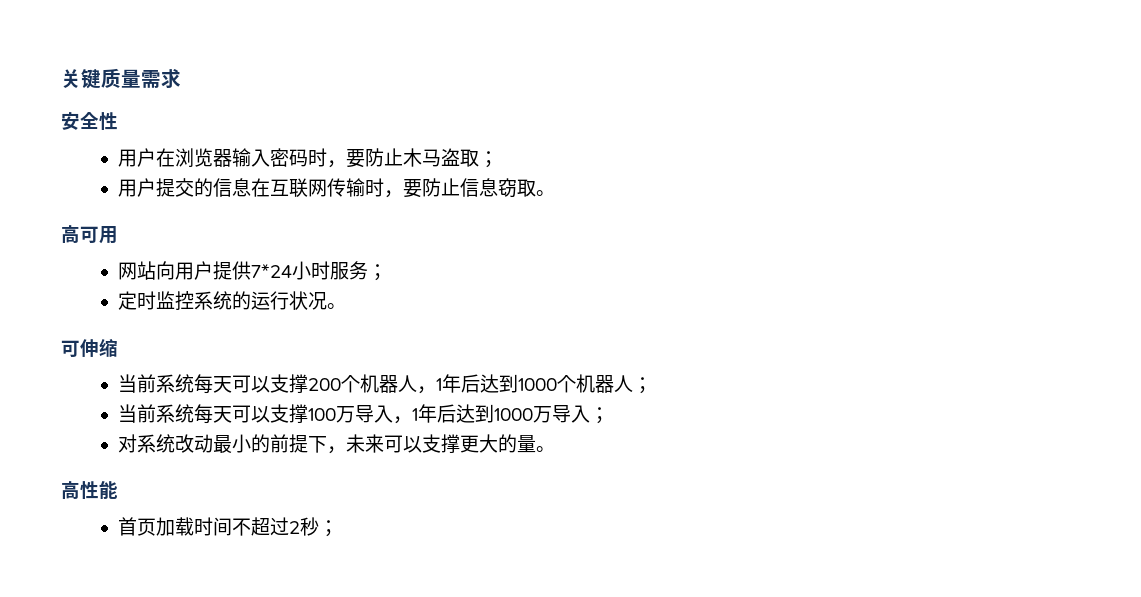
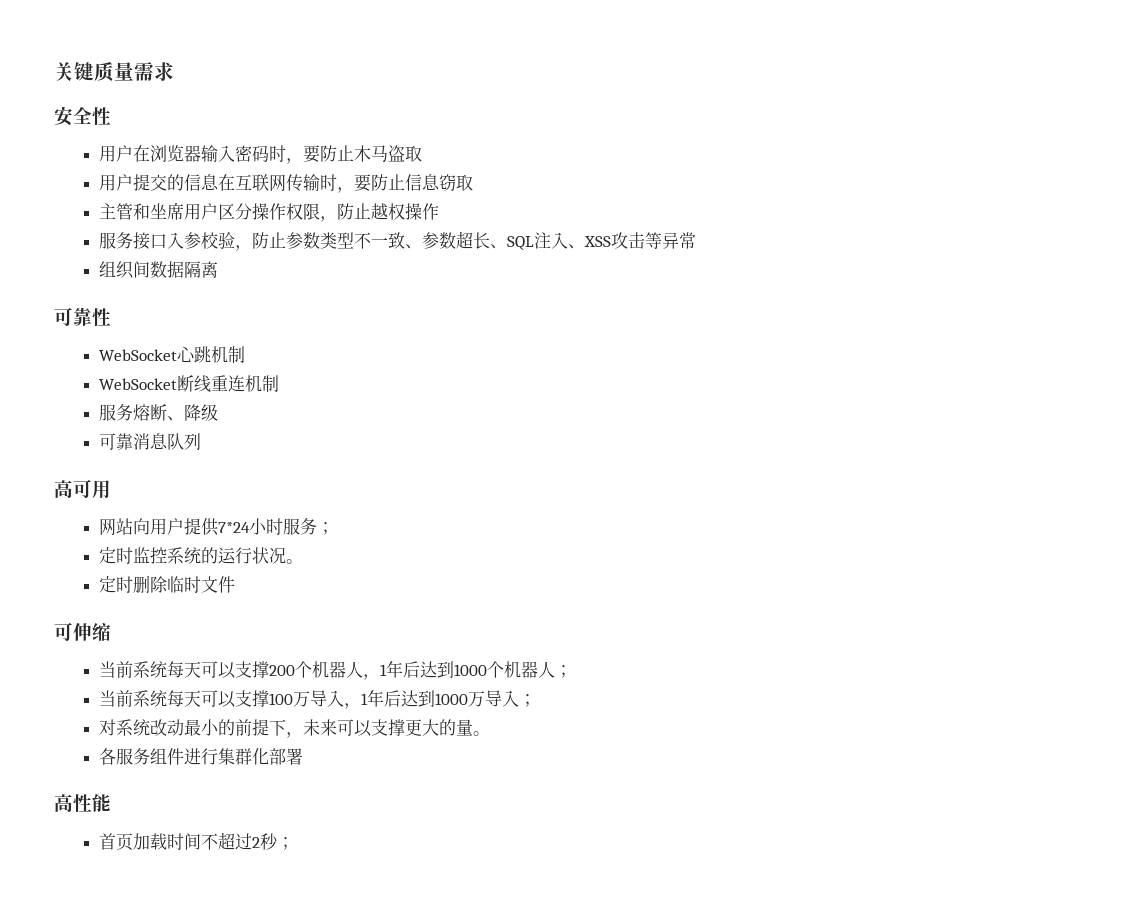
[478,151,498,168] ； -> (422, 153) none
[535,190,555,196] 。 -> [98,202,439,222] [98,231,696,251] [98,261,218,279] [54,307,111,327] [98,346,245,363] [98,375,279,393] [98,404,218,421] [98,433,201,450] // 主管和坐席用户区分操作权限，防止越权操作 // 服务接口入参校验，防止参数类型不一致、参数超长、SQL注入、XSS攻击等异常 // 组织间数据隔离 // 可靠性 // WebSocket心跳机制 // WebSocket断线重连机制 // 服务熔断、降级 // 可靠消息队列
(346, 306) none -> [98,575,235,593] // 定时删除临时文件
(555, 449) none -> [98,748,303,765] // 各服务组件进行集群化部署

